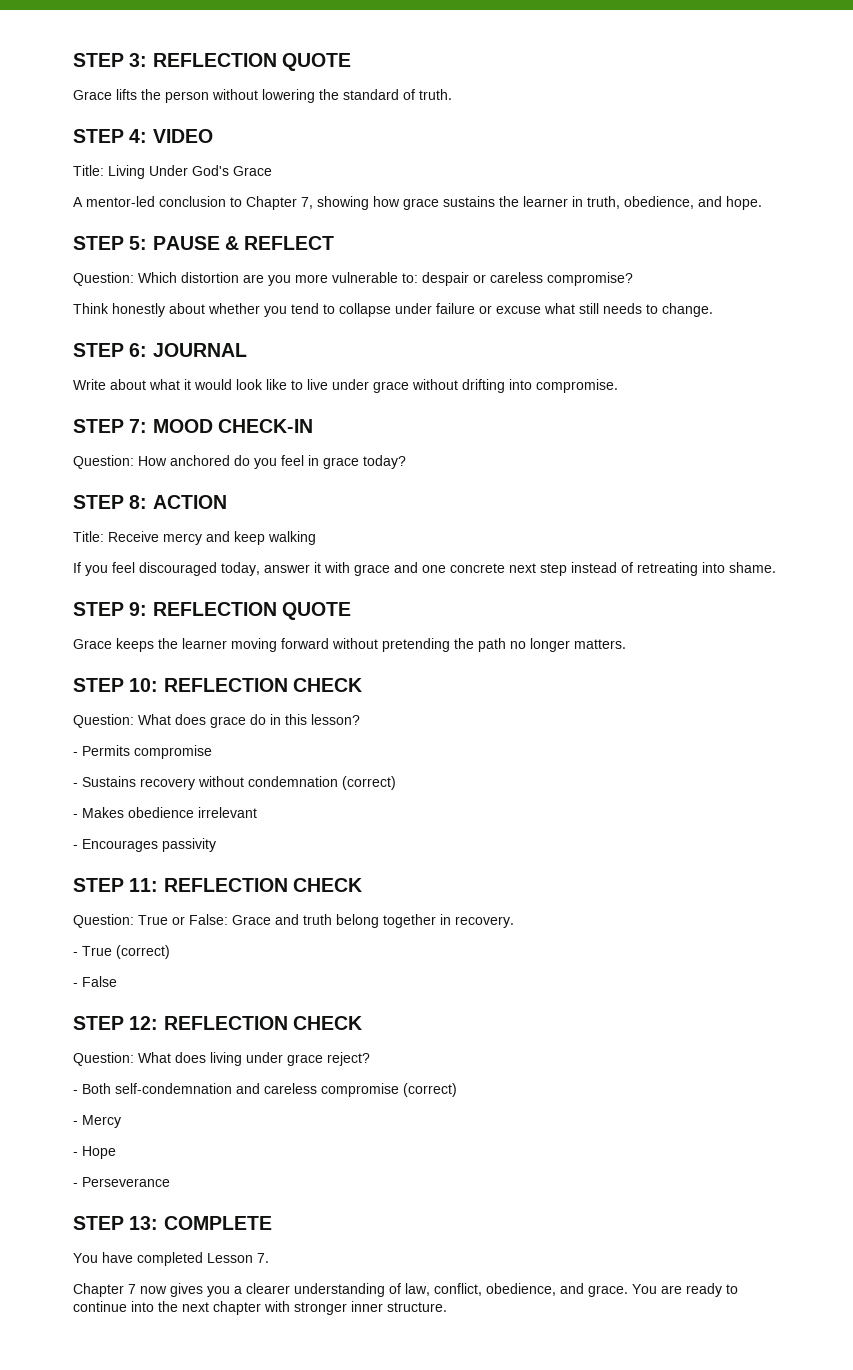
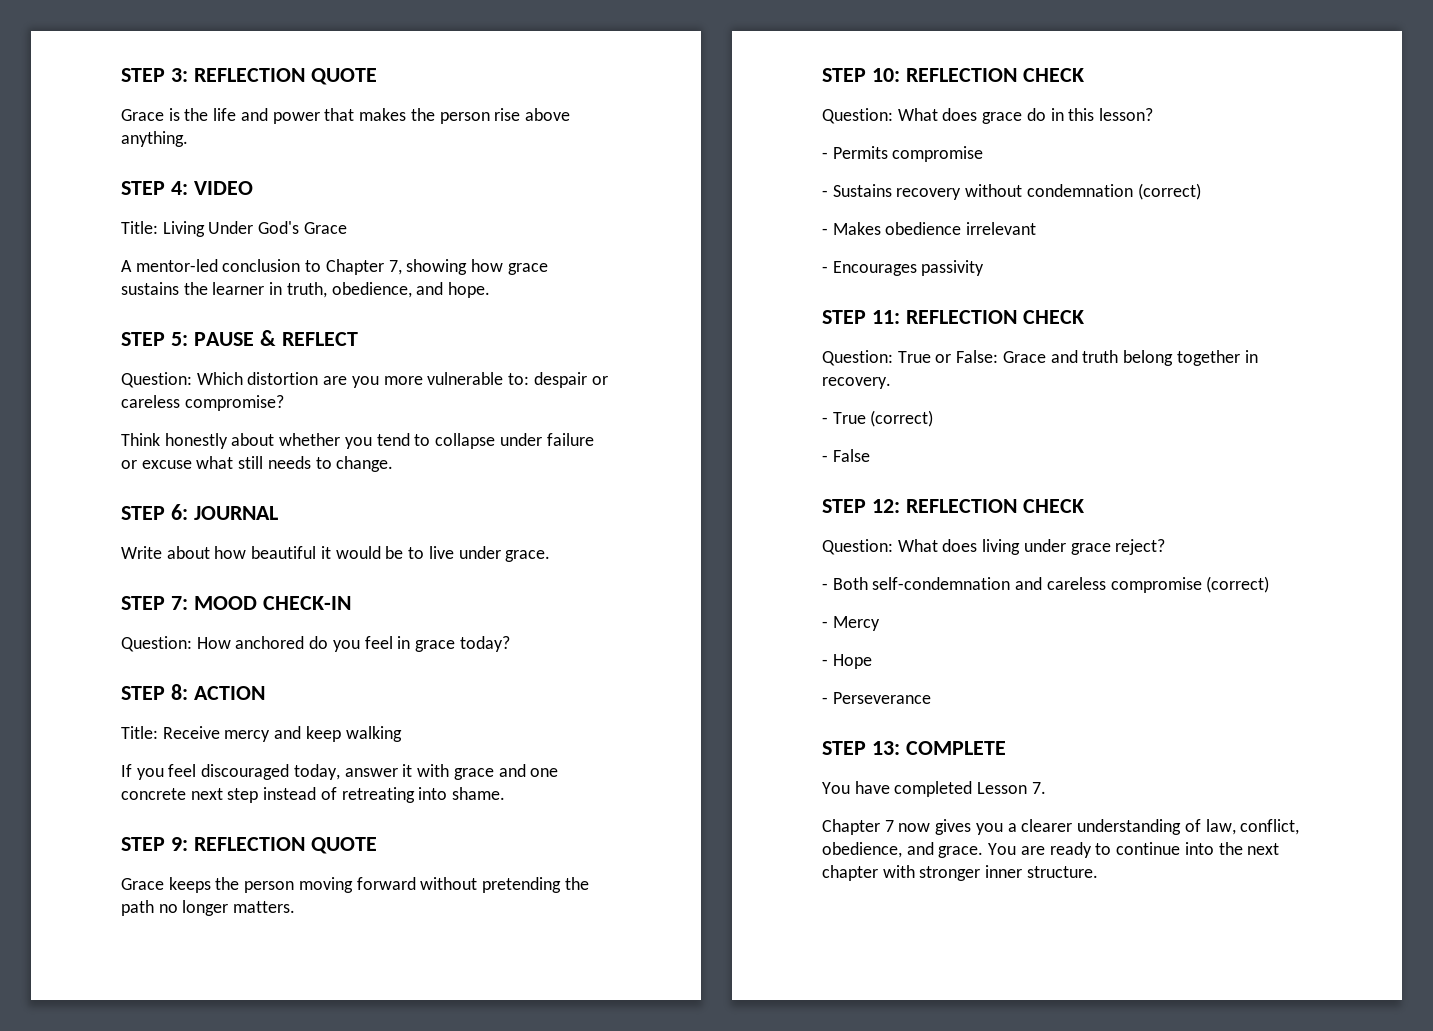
[116,89,452,103] lifts the person without lowering the standard of truth. -> [168,108,570,124] [121,131,188,147] is the life and power that makes the person rise above anything.
[149,379,618,393] what it would look like to live under grace without drifting into compromise. -> [214,546,551,562] how beautiful it would be to live under grace.
[182,638,227,649] learner -> [244,881,295,893] person

